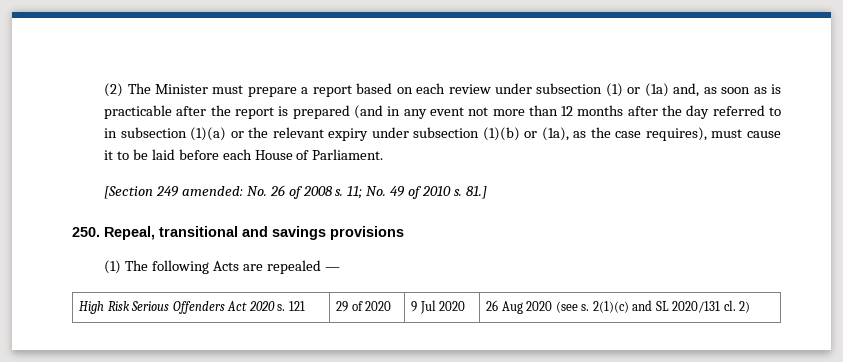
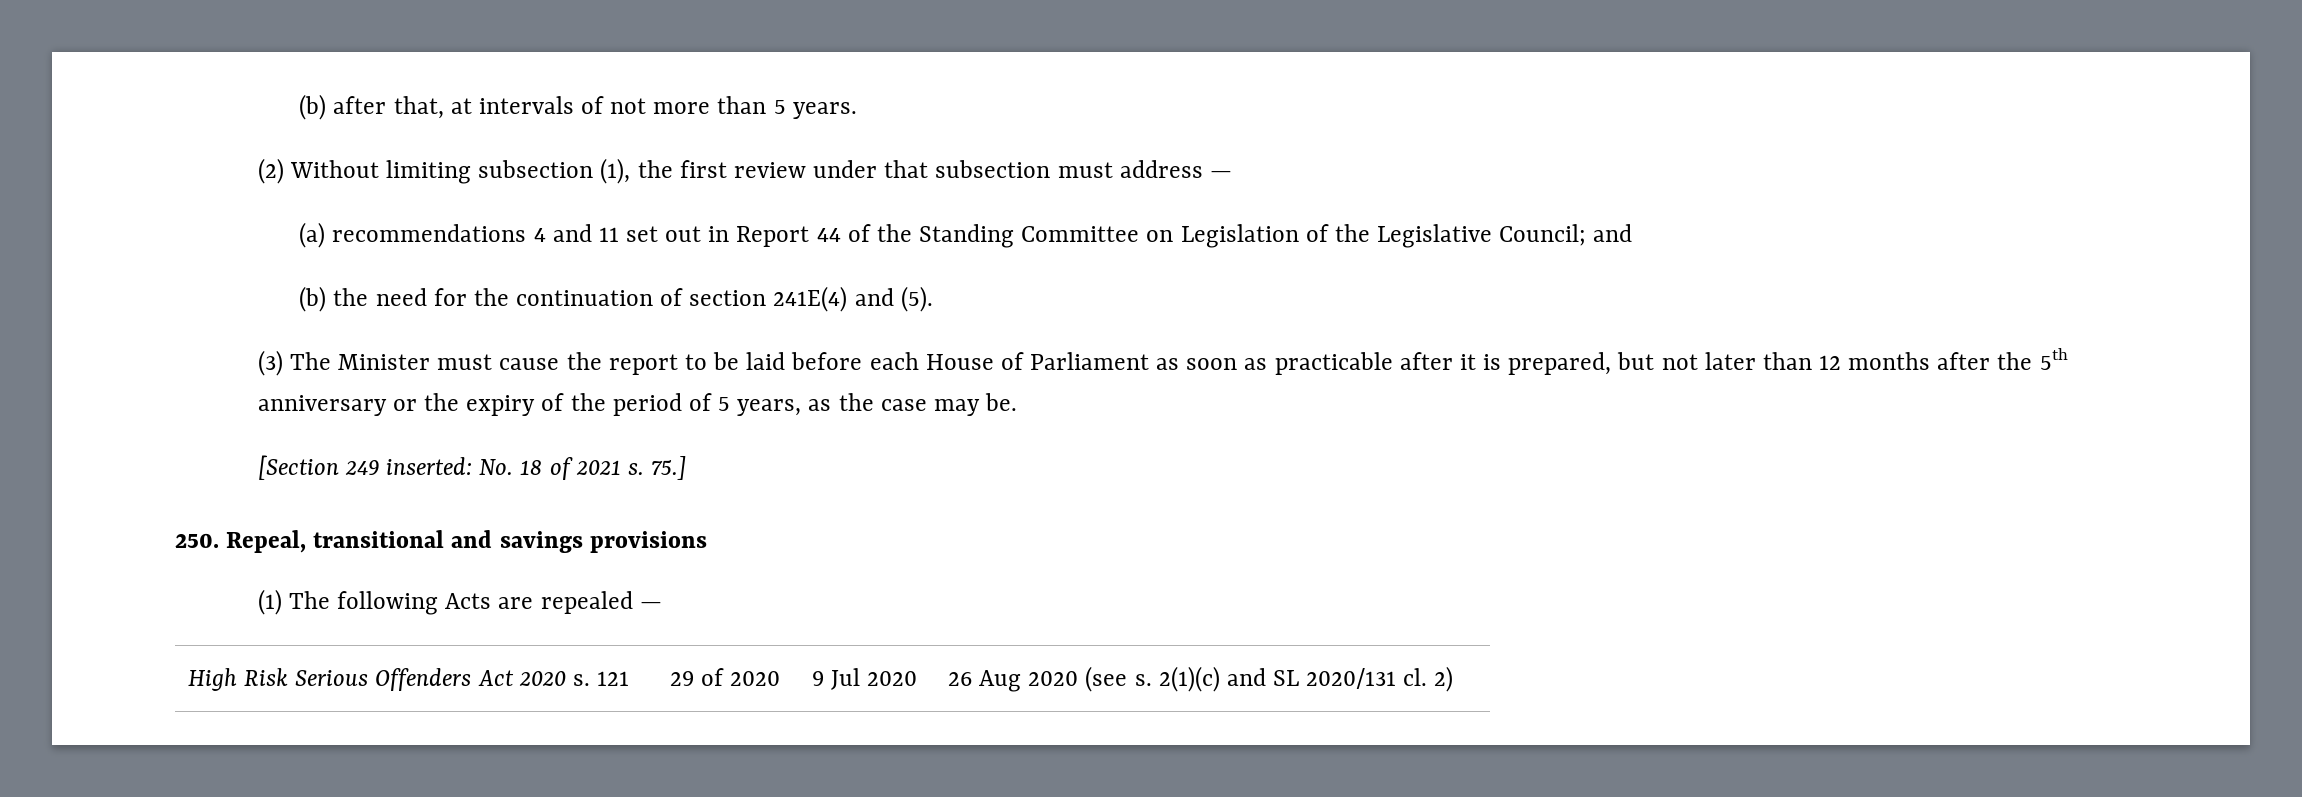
[104,83,781,97] [104,105,782,119] [104,127,781,141] [104,150,114,160] (2) The Minister must prepare a report based on each review under subsection (1) or (1a) and, as soon as is practicable after the report is prepared (and in any event not more than 12 months after the day referred to in subsection (1)(a) or the relevant expiry under subsection (1)(b) or (1a), as the case requires), must cause it -> [299,94,857,120] [257,158,1232,184] [299,222,1633,248] [299,286,933,312] [257,350,678,376] (b) after that, at intervals of not more than 5 years. // (2) Without limiting subsection (1), the first review under that subsection must address — // (a) recommendations 4 and 11 set out in Report 44 of the Standing Committee on Legislation of the Legislative Council; and // (b) the need for the continuation of section 241E(4) and (5). // (3) The Minister must cause the report
[312,149,384,160] [104,185,487,199] Parliament. // [Section 249 amended: No. 26 of 2008 s. 11; No. 49 of 2010 s. 81.] -> [1030,348,2068,375] [257,393,1018,416] [257,455,687,480] Parliament as soon as practicable after it is prepared, but not later than 12 months after the 5th anniversary or the expiry of the period of 5 years, as the case may be. // [Section 249 inserted: No. 18 of 2021 s. 75.]

